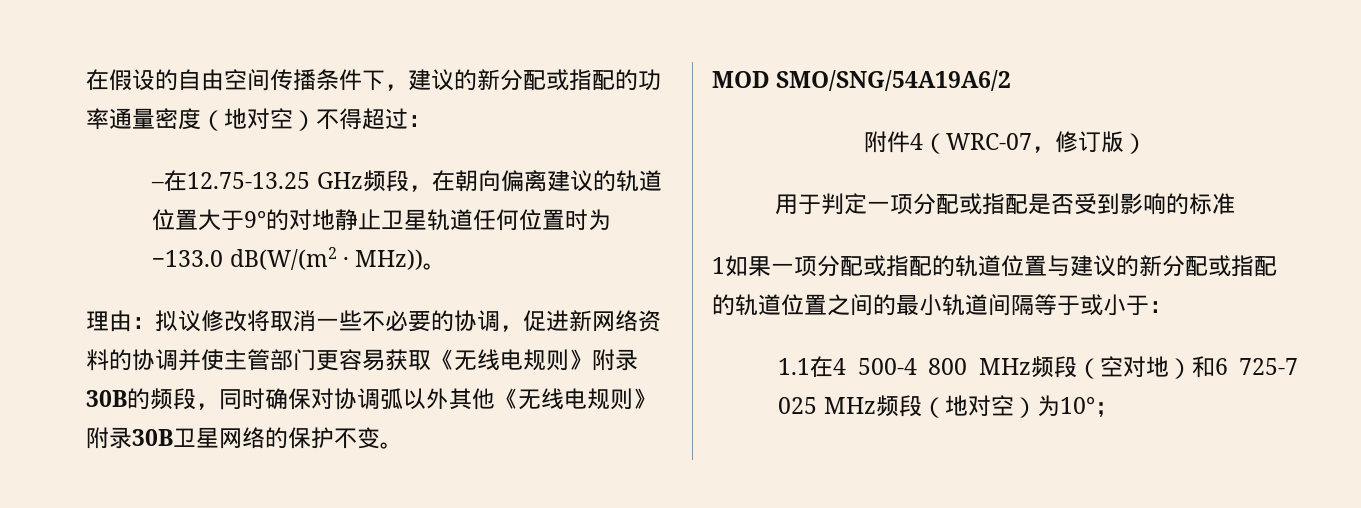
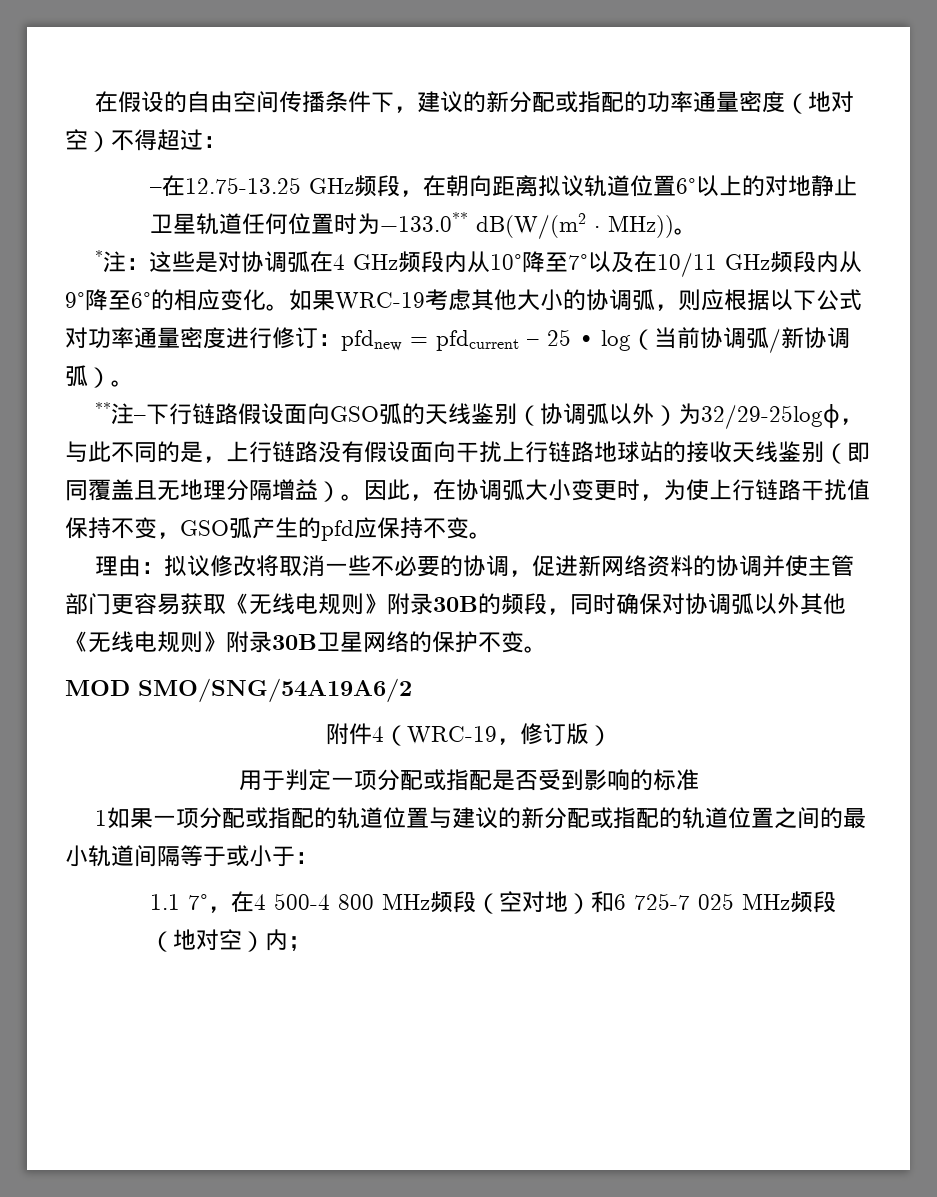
[500,170,662,192] [152,209,267,231] 偏离建议的轨道位置大于9° -> [492,175,743,197] 距离拟议轨道位置6°以上
[152,250,224,267] −133.0 -> [380,212,469,232] −133.0**
(447, 266) none -> [94,250,862,278] [65,289,862,311] [65,327,850,354] [65,365,134,388] [94,402,863,430] [65,441,870,464] [65,479,870,502] [65,517,492,541] // *注：这些是对协调弧在4 GHz频段内从10°降至7°以及在10/11 GHz频段内从9°降至6°的相应变化。如果WRC-19考虑其他大小的协调弧，则应根据以下公式对功率通量密度进行修订：pfdnew = pfdcurrent – 25 ∙ log（当前协调弧/新协调弧）。 // **注–下行链路假设面向GSO弧的天线鉴别（协调弧以外）为32/29-25logϕ，与此不同的是，上行链路没有假设面向干扰上行链路地球站的接收天线鉴别（即同覆盖且无地理分隔增益）。因此，在协调弧大小变更时，为使上行链路干扰值保持不变，GSO弧产生的pfd应保持不变。
[945,133,1032,150] WRC-07 -> [407,726,497,744] WRC-19
(811, 366) none -> [188,894,232,913] 7°，
[1036,395,1095,417] 为10° -> [265,929,289,951] 内

